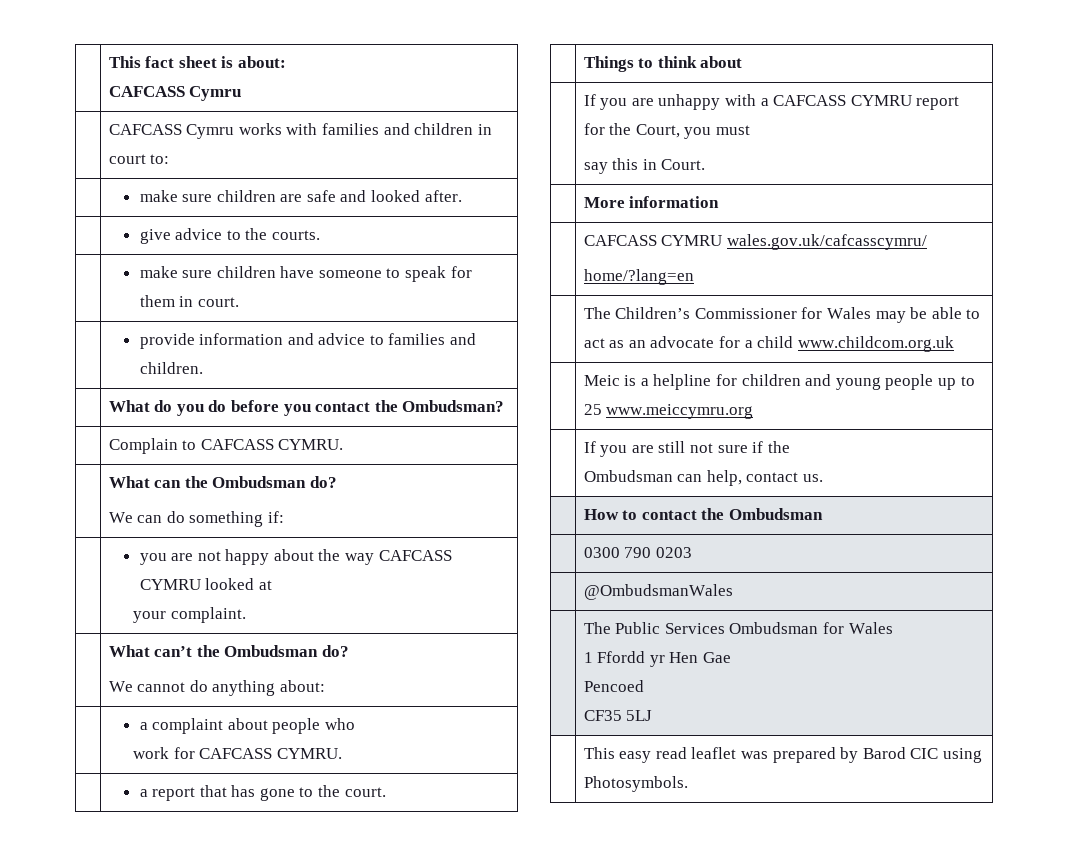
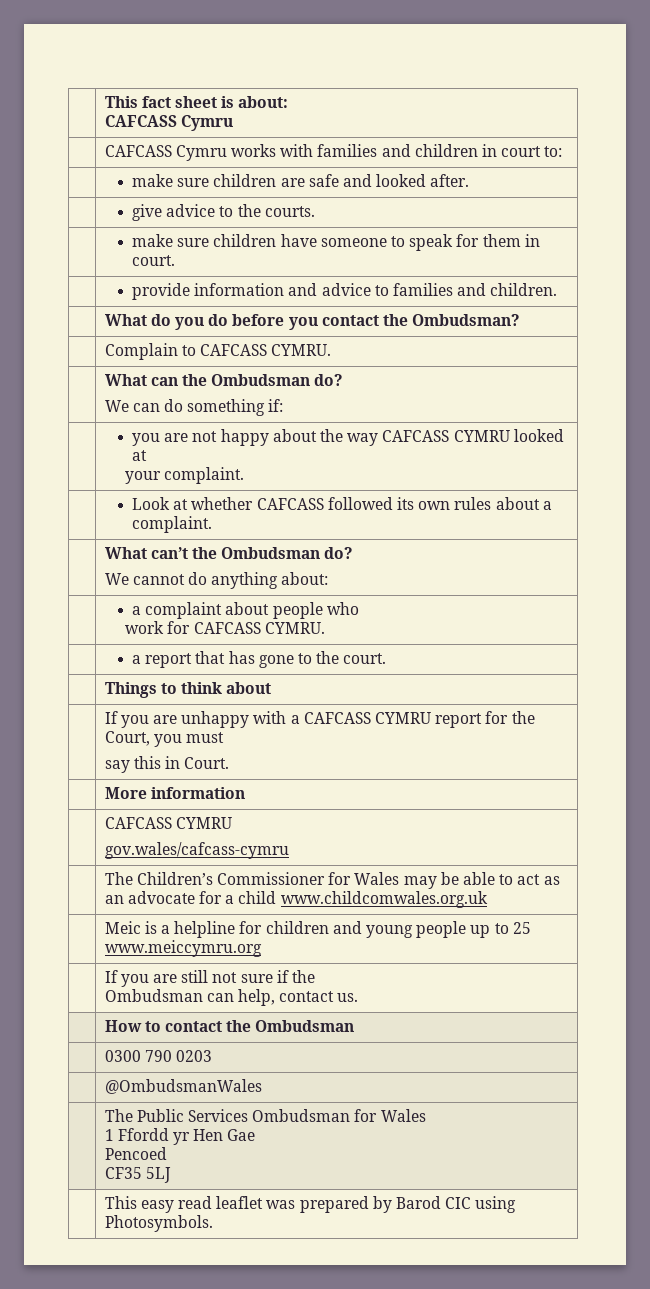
(246, 615) none -> [132,497,552,510] [132,516,213,533] // | Look at whether CAFCASS followed its own rules about a complaint.
[726,234,927,250] [583,269,694,285] wales.gov.uk/cafcasscymru/ // home/?lang=en -> [104,842,289,859] // gov.wales/cafcass-cymru
[797,336,954,352] www.childcom.org.uk -> [280,891,488,908] www.childcomwales.org.uk

